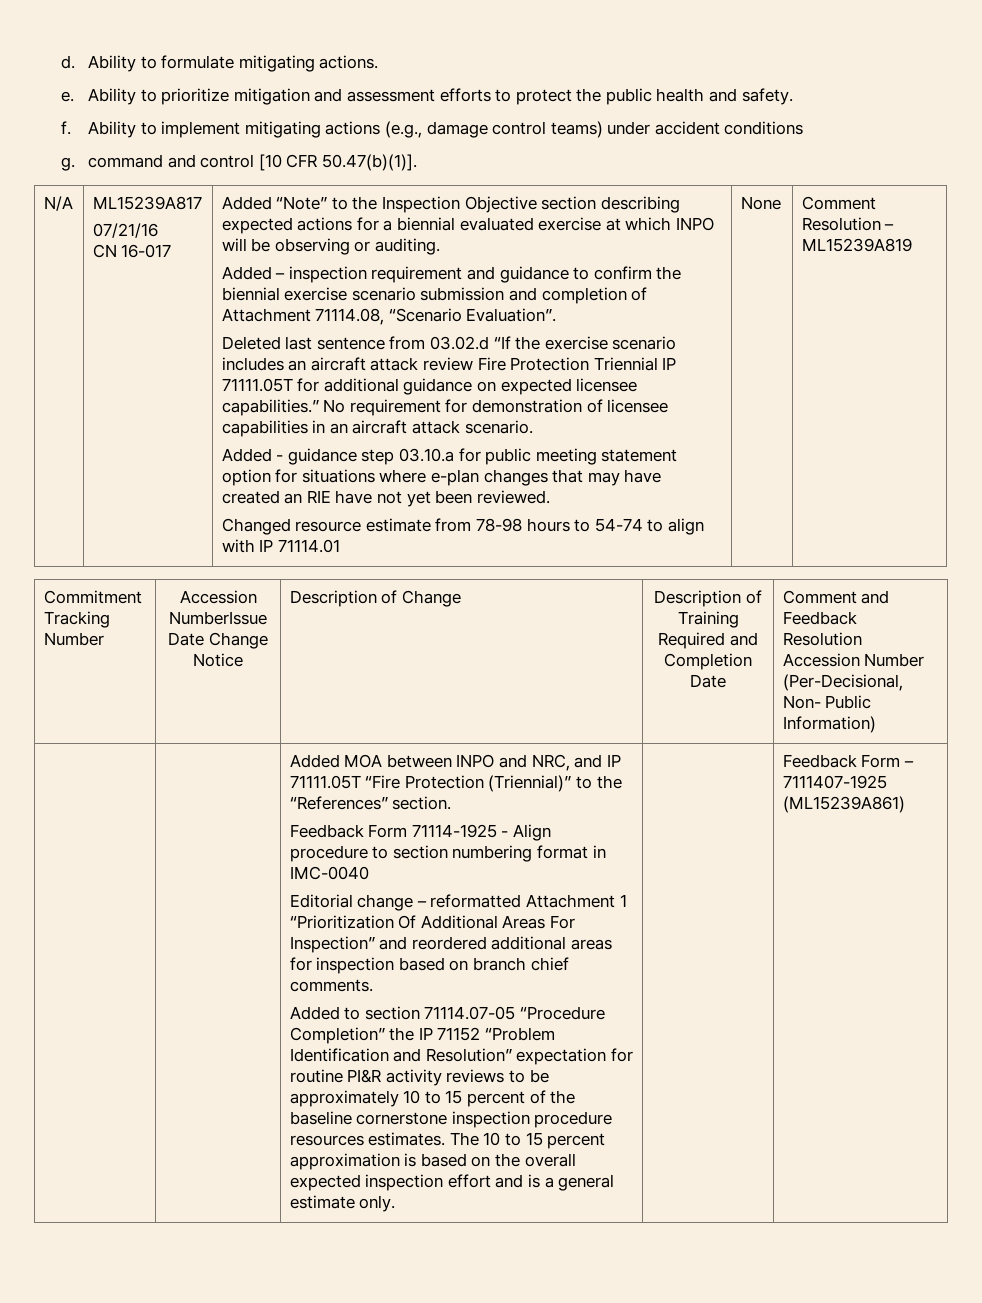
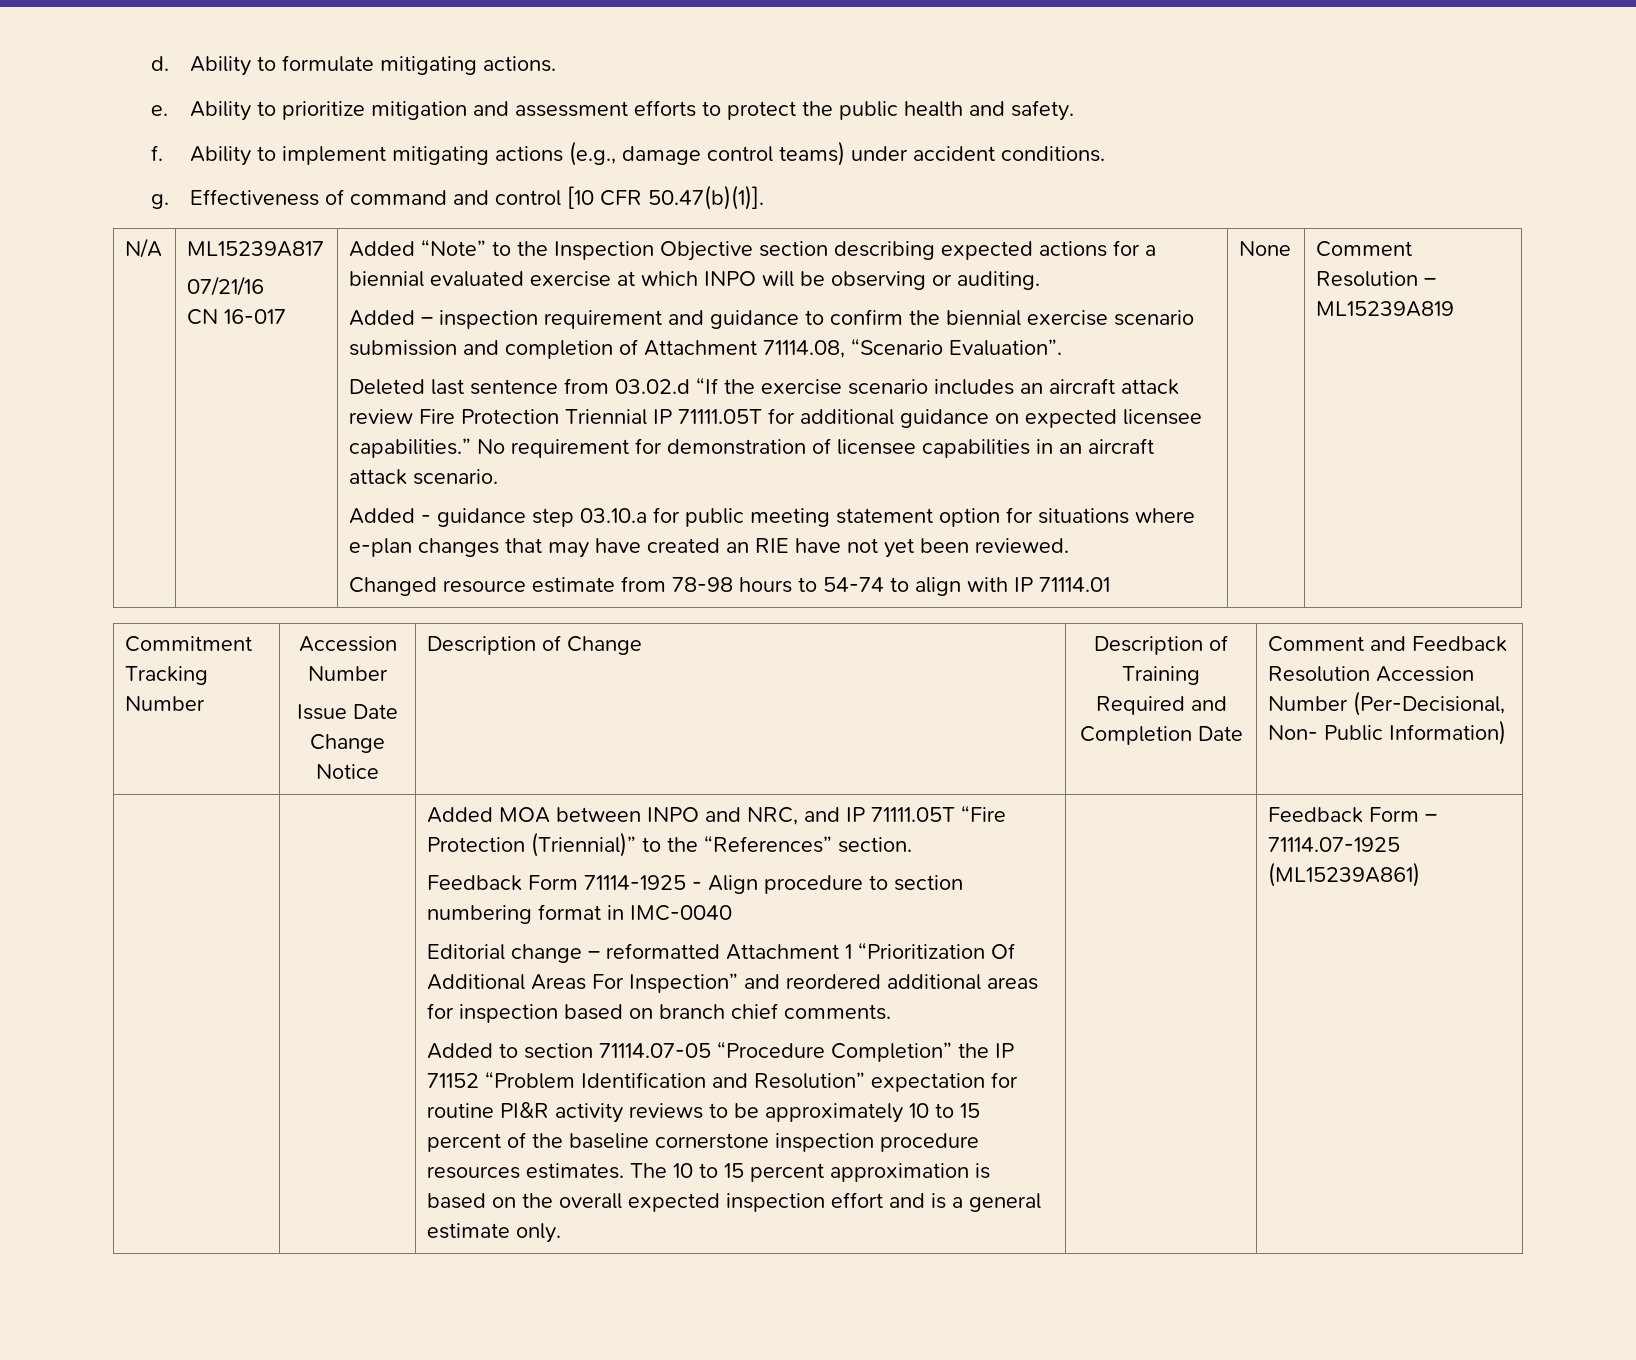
[724,121,804,135] conditions -> [1000,146,1105,162] conditions.
(75, 164) none -> [189,189,344,206] Effectiveness of
[169,611,267,625] NumberIssue -> [308,666,388,681] [297,704,347,720] Number // Issue
[782,775,887,789] 7111407-1925 -> [1268,837,1401,852] 71114.07-1925

